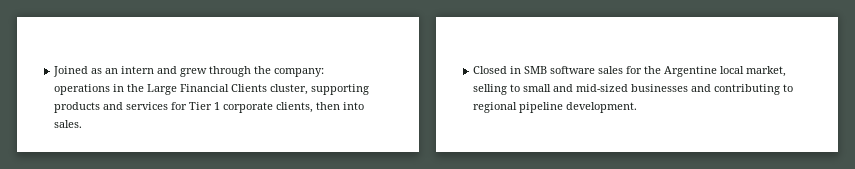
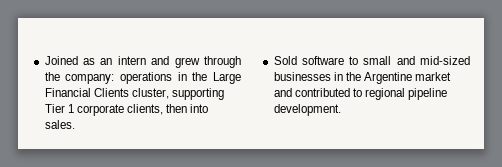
[54,102,188,113] products and services for -> (224, 94) none
[473,66,787,77] [473,84,508,95] Closed in SMB software sales for the Argentine local market, selling -> [273,56,344,65] Sold software
[691,84,781,95] and contributing -> [333,72,452,84] [273,88,350,97] in the Argentine market and contributed

